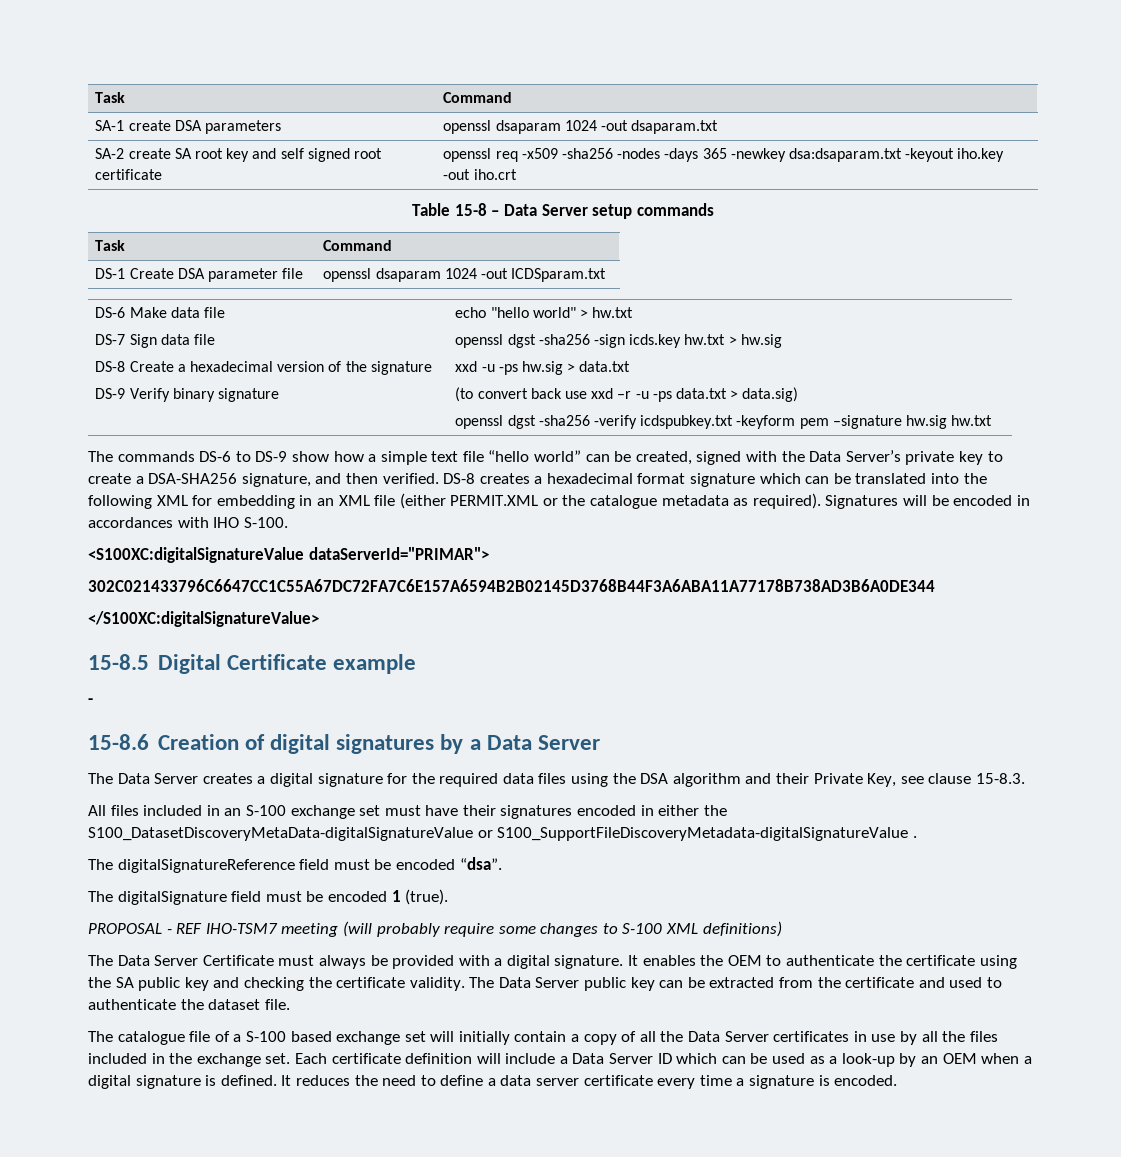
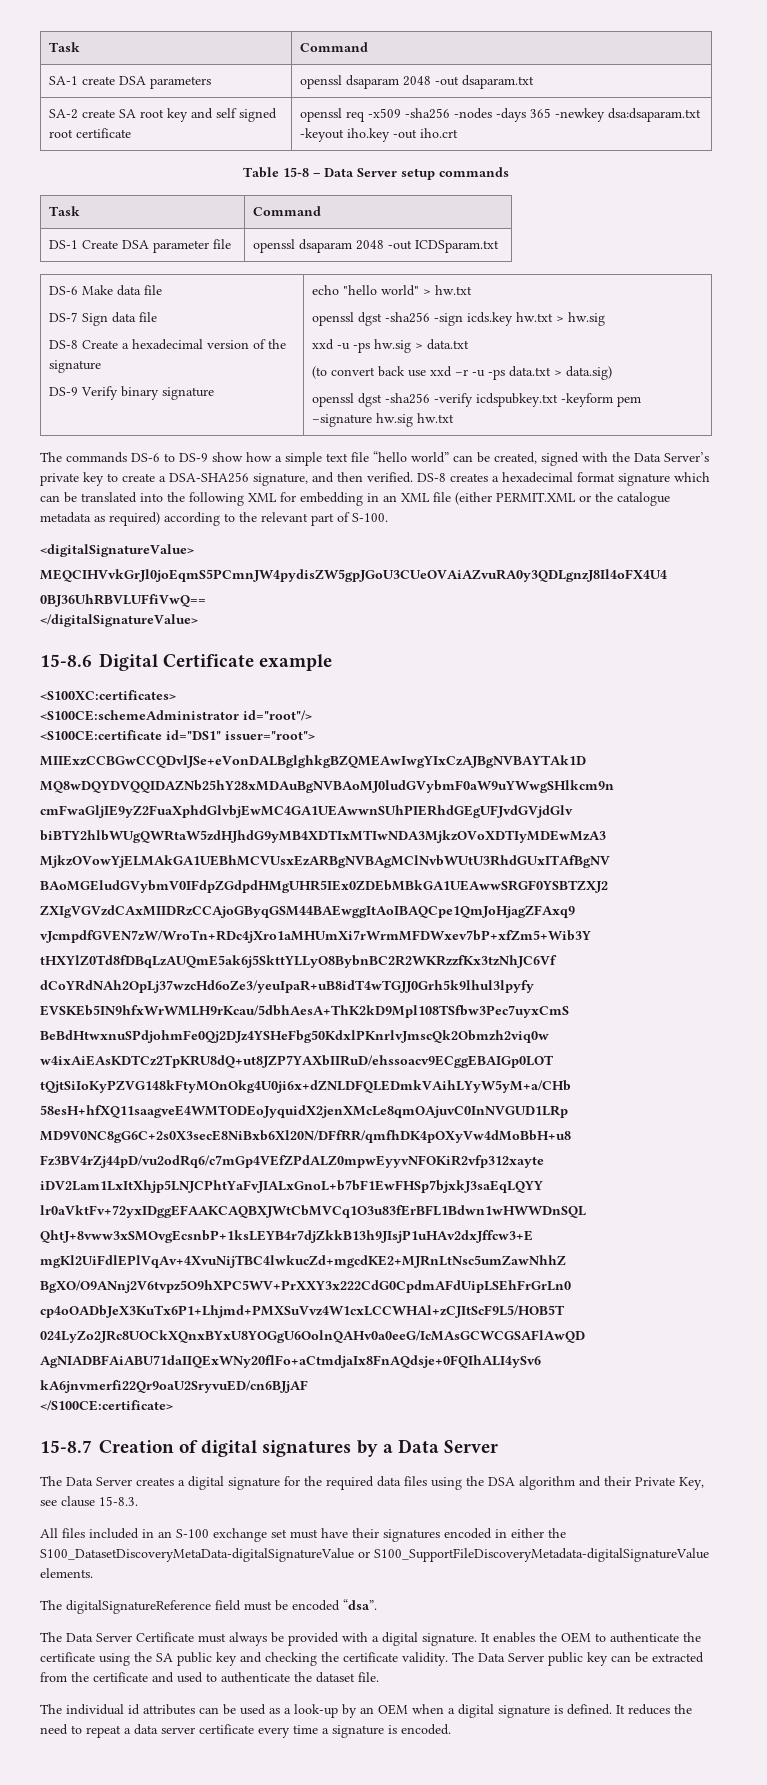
[564,120,597,131] 1024 -> [402,76,431,86] 2048
[444,268,477,279] 1024 -> [355,240,384,250] 2048
[752,493,1030,509] [88,517,288,528] [88,547,489,563] [88,579,935,592] [88,611,319,627] [88,654,416,674] [88,698,93,704] [88,734,149,750] required). Signatures will be encoded in accordances with IHO S-100. // <S100XC:digitalSignatureValue dataServerId="PRIMAR"> // 302C021433796C6647CC1C55A67DC72FA7C6E157A6594B2B02145D3768B44F3A6ABA11A77178B738AD3B6A0DE344 // </S100XC:digitalSignatureValue> // 15-8.5 Digital Certificate example // - // 15-8.6 -> [109,512,388,526] [40,544,194,557] [40,569,667,582] [40,594,206,607] [40,614,198,627] [40,653,333,671] [40,690,176,700] [40,710,312,721] [40,730,315,741] [40,755,586,768] [40,780,614,793] [40,805,573,818] [40,830,606,843] [40,855,610,868] [40,880,608,893] [40,905,575,918] [40,930,591,943] [40,955,557,968] [40,980,534,993] [40,1005,569,1018] [40,1030,549,1043] [40,1055,554,1068] [40,1080,571,1093] [40,1105,568,1118] [40,1130,571,1143] [40,1155,544,1168] [40,1180,543,1193] [40,1205,586,1218] [40,1230,533,1243] [40,1255,566,1268] [40,1280,571,1293] [40,1305,565,1318] [40,1330,585,1343] [40,1355,541,1368] [40,1380,308,1393] [40,1400,173,1411] [40,1440,92,1453] required) according to the relevant part of S-100. // <digitalSignatureValue> // MEQCIHVvkGrJl0joEqmS5PCmnJW4pydisZW5gpJGoU3CUeOVAiAZvuRA0y3QDLgnzJ8Il4oFX4U4 // 0BJ36UhRBVLUFfiVwQ== // </digitalSignatureValue> // 15-8.6 Digital Certificate example // <S100XC:certificates> // <S100CE:schemeAdministrator id="root"/> // <S100CE:certificate id="DS1" issuer="root"> // MIIExzCCBGwCCQDvlJSe+eVonDALBglghkgBZQMEAwIwgYIxCzAJBgNVBAYTAk1D // MQ8wDQYDVQQIDAZNb25hY28xMDAuBgNVBAoMJ0ludGVybmF0aW9uYWwgSHlkcm9n // cmFwaGljIE9yZ2FuaXphdGlvbjEwMC4GA1UEAwwnSUhPIERhdGEgUFJvdGVjdGlv // biBTY2hlbWUgQWRtaW5zdHJhdG9yMB4XDTIxMTIwNDA3MjkzOVoXDTIyMDEwMzA3 // MjkzOVowYjELMAkGA1UEBhMCVUsxEzARBgNVBAgMClNvbWUtU3RhdGUxITAfBgNV // BAoMGEludGVybmV0IFdpZGdpdHMgUHR5IEx0ZDEbMBkGA1UEAwwSRGF0YSBTZXJ2 // ZXIgVGVzdCAxMIIDRzCCAjoGByqGSM44BAEwggItAoIBAQCpe1QmJoHjagZFAxq9 // vJcmpdfGVEN7zW/WroTn+RDc4jXro1aMHUmXi7rWrmMFDWxev7bP+xfZm5+Wib3Y // tHXYlZ0Td8fDBqLzAUQmE5ak6j5SkttYLLyO8BybnBC2R2WKRzzfKx3tzNhJC6Vf // dCoYRdNAh2OpLj37wzcHd6oZe3/yeuIpaR+uB8idT4wTGJJ0Grh5k9lhul3lpyfy // EVSKEb5IN9hfxWrWMLH9rKcau/5dbhAesA+ThK2kD9Mpl108TSfbw3Pec7uyxCmS // BeBdHtwxnuSPdjohmFe0Qj2DJz4YSHeFbg50KdxlPKnrlvJmscQk2Obmzh2viq0w // w4ixAiEAsKDTCz2TpKRU8dQ+ut8JZP7YAXbIIRuD/ehssoacv9ECggEBAIGp0LOT // tQjtSiIoKyPZVG148kFtyMOnOkg4U0ji6x+dZNLDFQLEDmkVAihLYyW5yM+a/CHb // 58esH+hfXQ11saagveE4WMTODEoJyquidX2jenXMcLe8qmOAjuvC0InNVGUD1LRp // MD9V0NC8gG6C+2s0X3secE8NiBxb6Xl20N/DFfRR/qmfhDK4pOXyVw4dMoBbH+u8 // Fz3BV4rZj44pD/vu2odRq6/c7mGp4VEfZPdALZ0mpwEyyvNFOKiR2vfp312xayte // iDV2Lam1LxItXhjp5LNJCPhtYaFvJIALxGnoL+b7bF1EwFHSp7bjxkJ3saEqLQYY // lr0aVktFv+72yxIDggEFAAKCAQBXJWtCbMVCq1O3u83fErBFL1Bdwn1wHWWDnSQL // QhtJ+8vww3xSMOvgEcsnbP+1ksLEYB4r7djZkkB13h9JIsjP1uHAv2dxJffcw3+E // mgKl2UiFdlEPlVqAv+4XvuNijTBC4lwkucZd+mgcdKE2+MJRnLtNsc5umZawNhhZ // BgXO/O9ANnj2V6tvpz5O9hXPC5WV+PrXXY3x222CdG0CpdmAFdUipLSEhFrGrLn0 // cp4oOADbJeX3KuTx6P1+Lhjmd+PMXSuVvz4W1cxLCCWHAl+zCJItScF9L5/HOB5T // 024LyZo2JRc8UOCkXQnxBYxU8YOGgU6OolnQAHv0a0eeG/IcMAsGCWCGSAFlAwQD // AgNIADBFAiABU71daIIQExWNy20flFo+aCtmdjaIx8FnAQdsje+0FQIhALI4ySv6 // kA6jnvmerfi22Qr9oaU2SryvuED/cn6BJjAF // </S100CE:certificate> // 15-8.7
[912,836,917,838] . -> [40,1568,93,1578] elements.
[88,889,449,905] [88,921,782,937] // The digitalSignature field must be encoded 1 (true). // PROPOSAL - REF IHO-TSM7 meeting (will probably require some changes to S-100 XML definitions) -> (377, 1604) none
[117,1031,998,1045] [88,1053,718,1067] catalogue file of a S-100 based exchange set will initially contain a copy of all the Data Server certificates in use by all the files included in the exchange set. Each certificate definition will include a Data Server ID which -> [66,1704,195,1715] individual id attributes
[440,1075,484,1086] define -> [86,1725,121,1738] repeat

